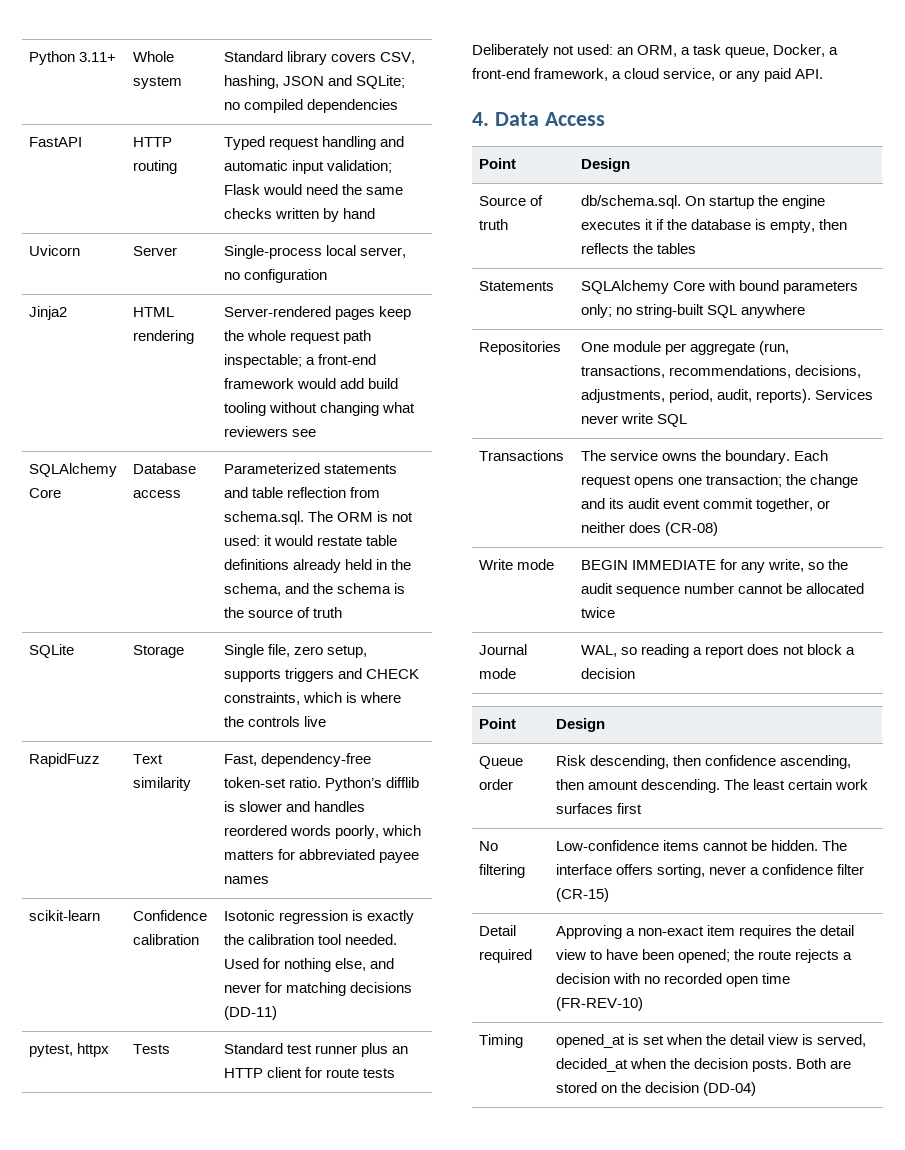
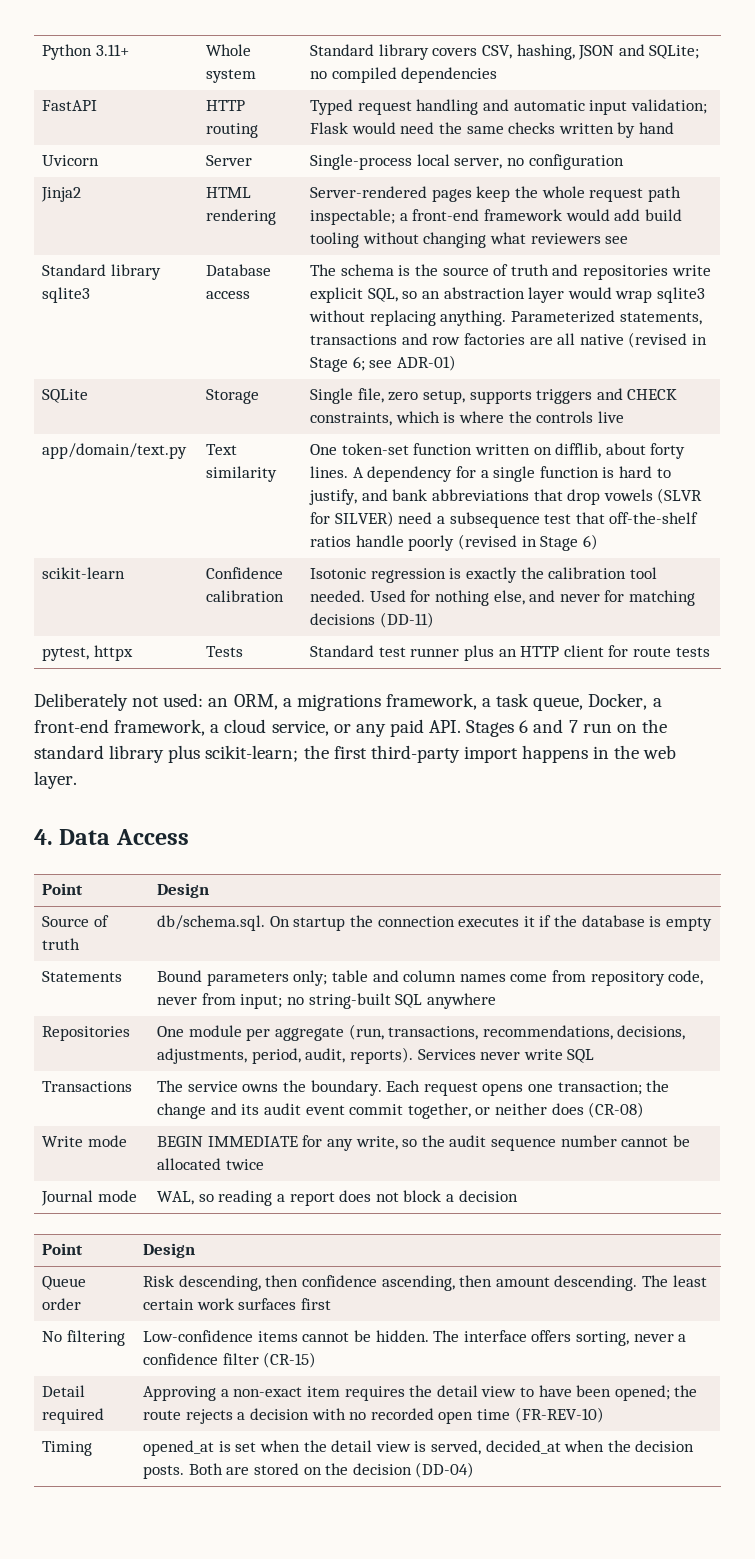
[29,463,118,477] [29,488,62,498] SQLAlchemy Core -> [42,264,161,280] [42,287,91,303] Standard library sqlite3
[224,463,398,474] [224,487,381,498] [224,511,414,525] [224,535,398,546] [224,559,412,573] [224,583,334,596] Parameterized statements and table reflection from schema.sql. The ORM is not used: it would restate table definitions already held in the schema, and the -> [310,264,337,276] The
(343, 612) none -> [552,264,711,280] [310,287,705,303] [309,310,702,326] [310,332,707,348] [310,355,456,372] and repositories write explicit SQL, so an abstraction layer would wrap sqlite3 without replacing anything. Parameterized statements, transactions and row factories are all native (revised in Stage 6; see ADR-01)
[29,753,101,767] RapidFuzz -> [42,443,188,459] app/domain/text.py
[224,753,372,767] [224,777,420,791] [224,801,366,812] [224,825,422,839] [224,849,420,863] [224,876,270,884] Fast, dependency-free token-set ratio. Python’s difflib is slower and handles reordered words poorly, which matters for abbreviated payee names -> [310,443,686,459] [310,466,671,482] [309,488,703,505] [310,511,699,528] [310,534,598,551] One token-set function written on difflib, about forty lines. A dependency for a single function is hard to justify, and bank abbreviations that drop vowels (SLVR for SILVER) need a subsequence test that off-the-shelf ratios handle poorly (revised in Stage 6)
(691, 51) none -> [296,693,492,711] migrations framework, a
(824, 74) none -> [466,719,667,737] [34,745,677,763] [34,771,77,789] Stages 6 and 7 run on the standard library plus scikit-learn; the first third-party import happens in the web layer.
[782,195,826,209] engine -> [377,916,455,927] connection
[770,219,848,233] [581,243,697,254] [479,281,555,291] [581,280,859,294] [581,304,613,318] empty, then reflects the tables // Statements | SQLAlchemy Core with bound parameters only; -> [665,917,712,931] [42,971,123,982] [157,970,704,986] [157,993,283,1009] empty // Statements | Bound parameters only; table and column names come from repository code, never from input;

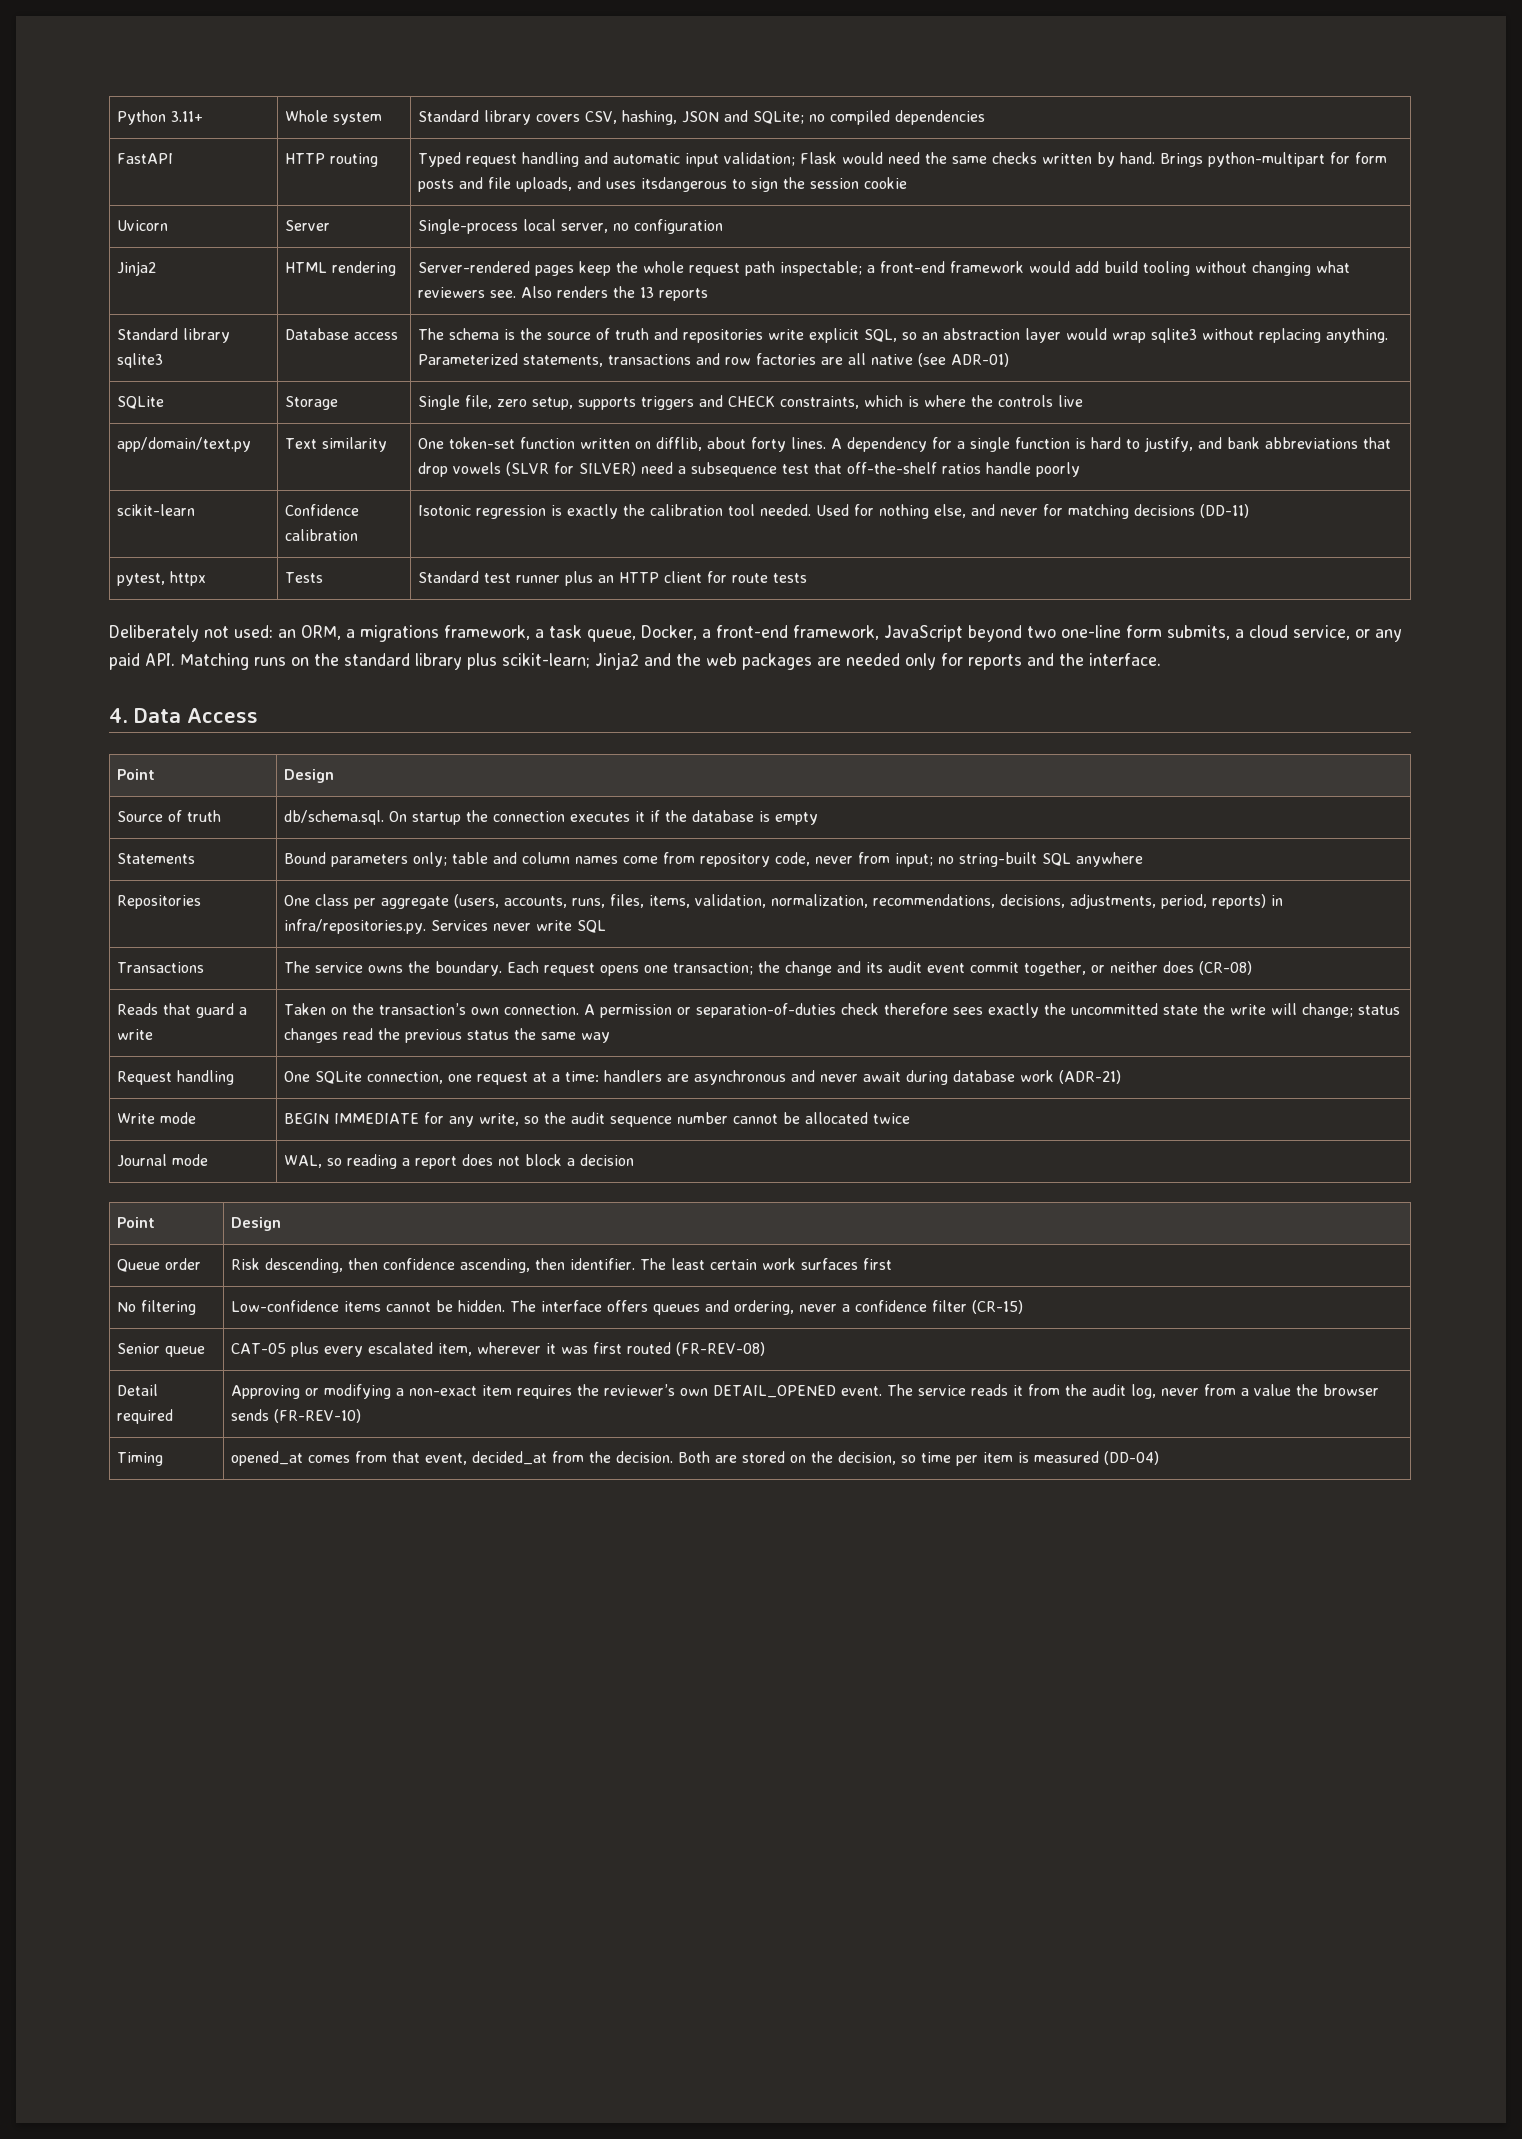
[638,122,674,134] hand -> [1120,152,1388,167] [418,177,908,192] hand. Brings python-multipart for form posts and file uploads, and uses itsdangerous to sign the session cookie
[605,236,629,244] see -> [490,286,709,301] see. Also renders the 13 reports
[628,332,707,348] [310,356,393,372] (revised in Stage 6; see -> [918,353,947,367] (see
[457,534,598,551] (revised in Stage 6) -> (1081, 469) none
(206, 727) none -> [884,625,1230,642] JavaScript beyond two one-line form submits,
[466,719,612,737] Stages 6 and 7 run -> [180,653,286,670] Matching runs
[303,745,677,763] [34,771,77,789] the first third-party import happens in the web layer. -> [595,652,1161,670] Jinja2 and the web packages are needed only for reports and the interface.
[188,1025,242,1037] module -> [315,894,350,906] class
[348,1024,479,1040] (run, transactions, -> [454,894,869,908] (users, accounts, runs, files, items, validation, normalization,
[305,1047,413,1064] audit, reports). -> [1212,894,1284,909] [284,919,427,934] reports) in infra/repositories.py.
(645, 1110) none -> [117,1003,248,1018] [117,1029,154,1040] [284,1003,1401,1018] [284,1028,611,1043] [117,1070,235,1085] [284,1070,1122,1085] // Reads that guard a write | Taken on the transaction’s own connection. A permission or separation-of-duties check therefore sees exactly the uncommitted state the write will change; status changes read the previous status the same way // Request handling | One SQLite connection, one request at a time: handlers are asynchronous and never await during database work (ADR-21)
[495,1275,638,1291] amount descending. -> [570,1258,636,1270] identifier.
[575,1331,629,1346] sorting, -> [653,1300,795,1315] queues and ordering,
(317, 1360) none -> [117,1343,206,1357] [231,1342,766,1357] // Senior queue | CAT-05 plus every escalated item, wherever it was first routed (FR-REV-08)
(217, 1393) none -> [305,1384,392,1399] or modifying
[436,1385,698,1401] [143,1407,604,1424] [42,1441,93,1456] [143,1440,695,1456] [143,1465,185,1479] detail view to have been opened; the route rejects a decision with no recorded open time (FR-REV-10) // Timing | opened_at is set when the detail view is served, decided_at when the decision posts. -> [604,1384,1380,1399] [231,1409,362,1423] [117,1452,164,1466] [231,1451,674,1466] reviewer’s own DETAIL_OPENED event. The service reads it from the audit log, never from a value the browser sends (FR-REV-10) // Timing | opened_at comes from that event, decided_at from the decision.
[352,1463,412,1475] decision -> [838,1451,1100,1466] decision, so time per item is measured

